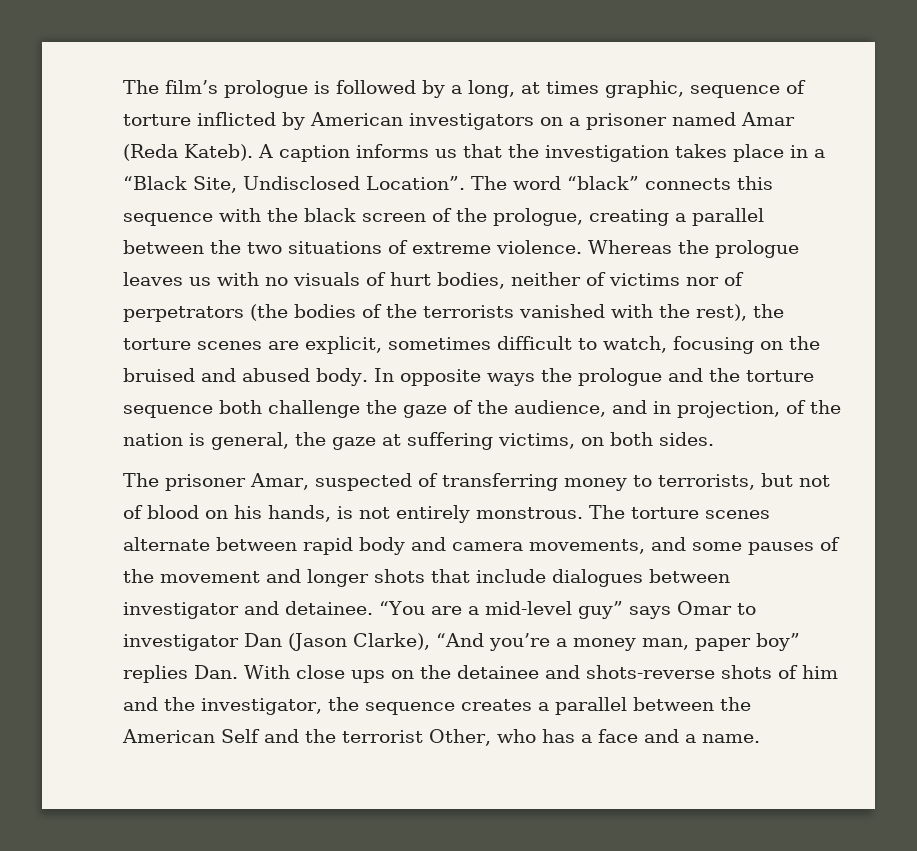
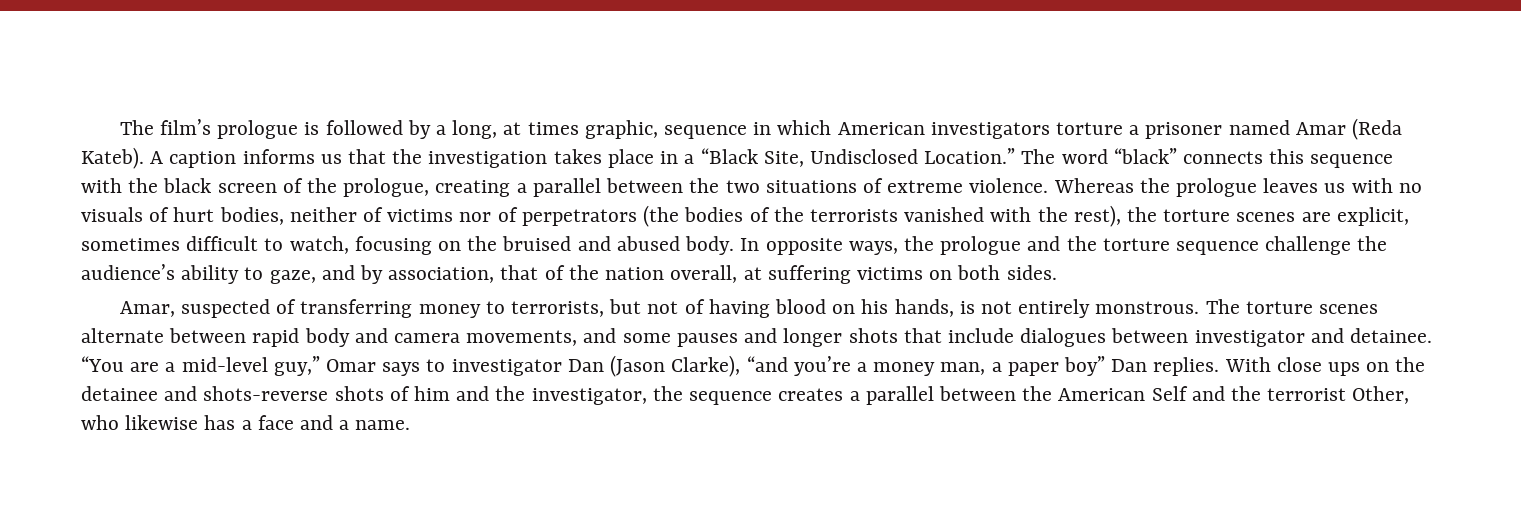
[786,80,806,94] [123,112,305,130] of torture inflicted by -> [753,120,832,135] in which
[540,117,563,126] on -> [1056,122,1124,135] torture
[366,176,465,190] Location”. -> [924,148,1016,164] Location.”
[486,373,535,386] ways -> [848,241,898,255] ways,
[219,400,262,414] both -> (1259, 248) none
[403,400,841,418] [123,432,376,450] gaze of the audience, and in projection, of the nation is general, the gaze -> [81,264,738,284] audience’s ability to gaze, and by association, that of the nation overall,
[498,433,575,449] victims, -> [856,267,923,280] victims
[123,473,246,491] The prisoner -> (1057, 272) none
(143, 512) none -> [708,299,770,318] having
[820,537,840,551] [123,569,260,583] of the movement -> (738, 340) none
[577,601,732,619] guy” says Omar -> [273,356,421,376] guy,” Omar says
[436,633,484,647] “And -> [746,356,788,372] “and
(689, 644) none -> [991,362,1002,372] a
[123,665,238,683] replies Dan. -> [1111,357,1220,376] Dan replies.
(536, 736) none -> [125,415,199,430] likewise

